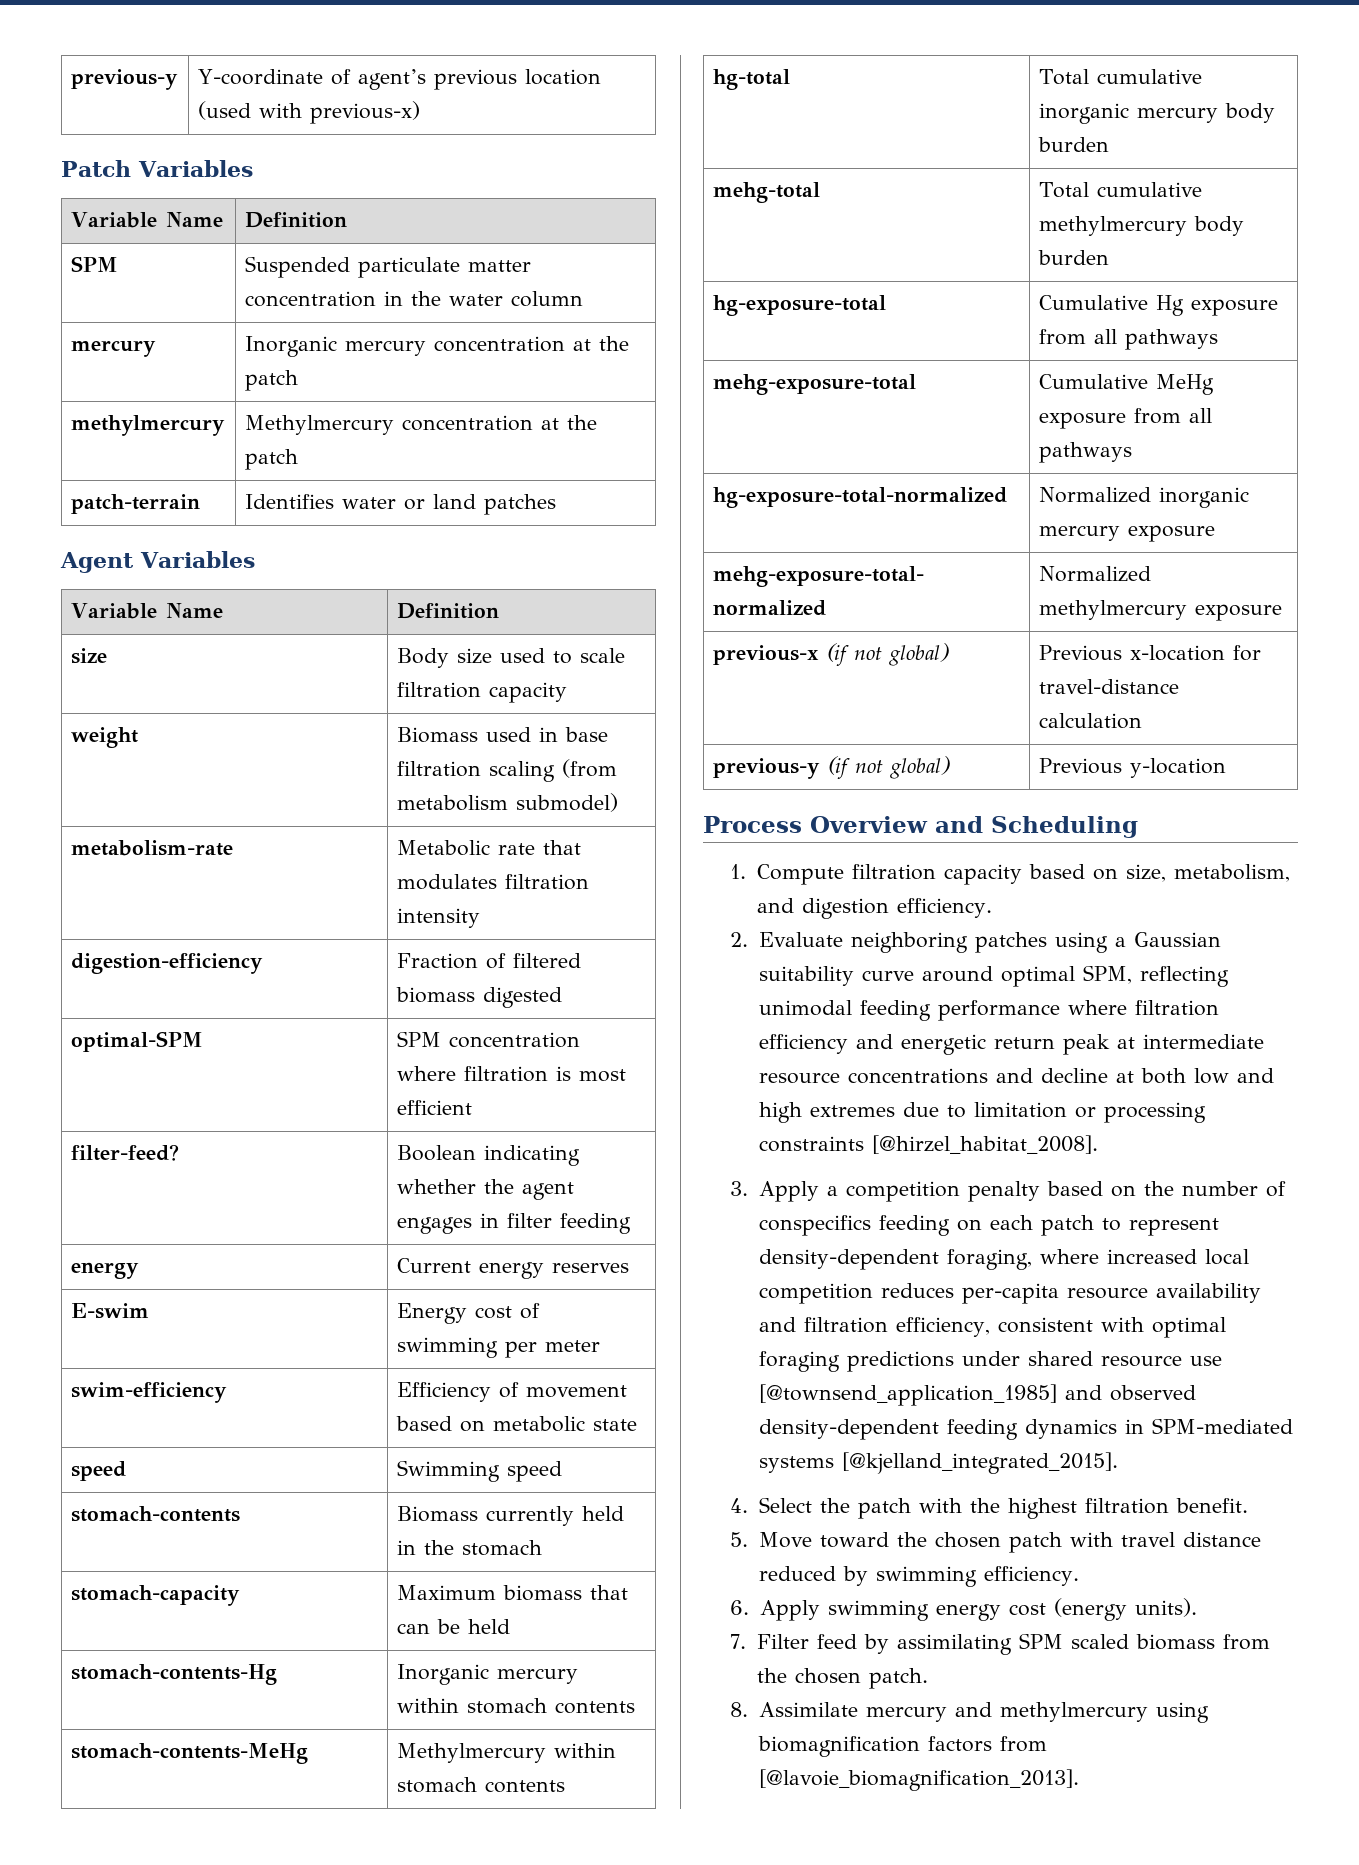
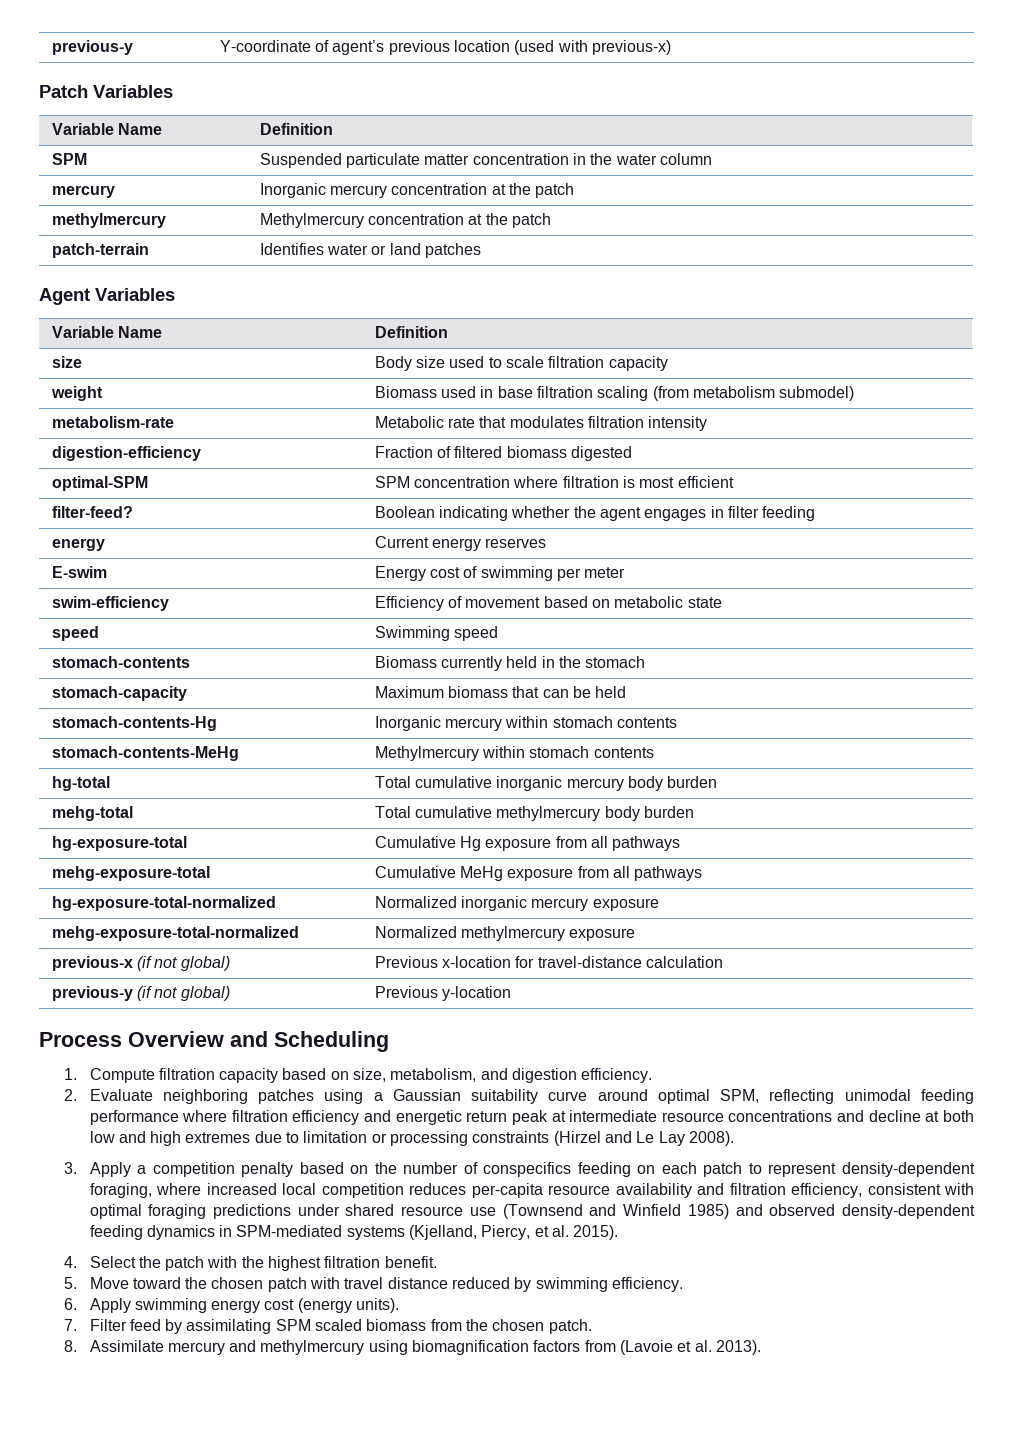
[871,1135,1098,1154] [@hirzel_habitat_2008]. -> [553,1131,734,1146] (Hirzel and Le Lay 2008).
[758,1384,1057,1406] [@townsend_application_1985] -> [502,1204,729,1219] (Townsend and Winfield 1985)
[841,1452,1118,1474] [@kjelland_integrated_2015]. -> [409,1225,619,1240] (Kjelland, Piercy, et al. 2015).
[758,1769,1079,1791] [@lavoie_biomagnification_2013]. -> [620,1340,762,1355] (Lavoie et al. 2013).

